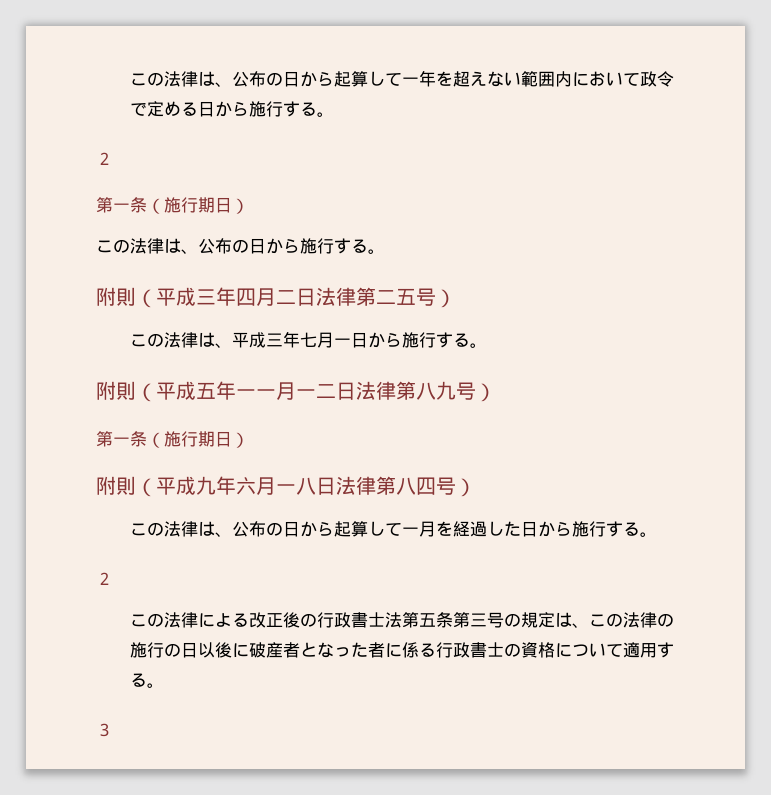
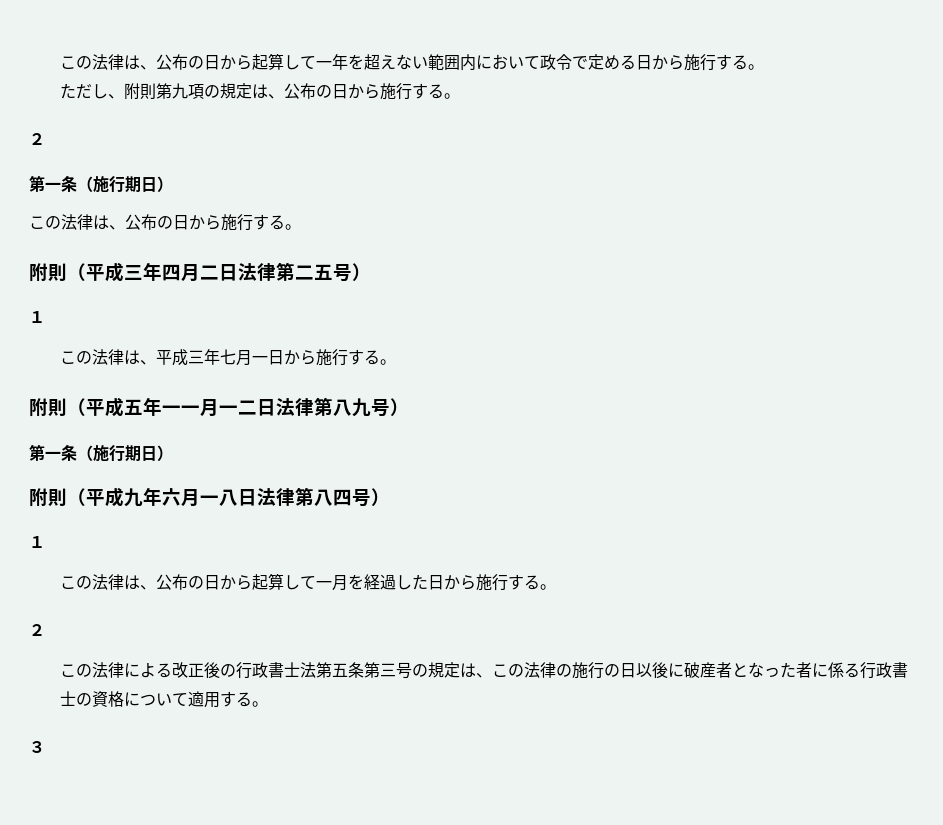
(334, 114) none -> [59,83,460,100] // ただし、附則第九項の規定は、公布の日から施行する。
(456, 298) none -> [29,311,45,323] // １
(476, 487) none -> [29,536,45,548] // １

